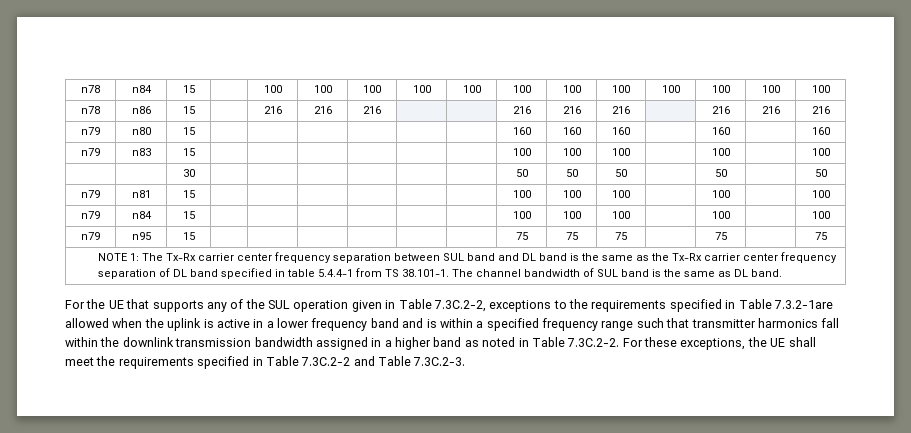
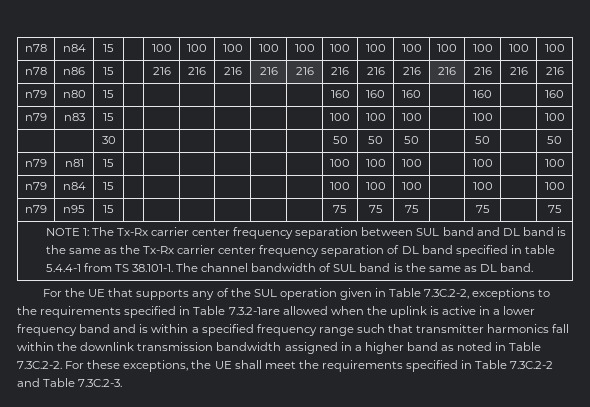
[512,106,531,114] [562,106,581,114] [612,106,630,114] | | 216 | 216 | 216 | -> [259,67,278,75] [295,67,314,75] [331,67,349,75] [366,67,385,75] [402,67,421,75] [438,67,456,75] 216 | 216 | 216 | 216 | 216 | 216

